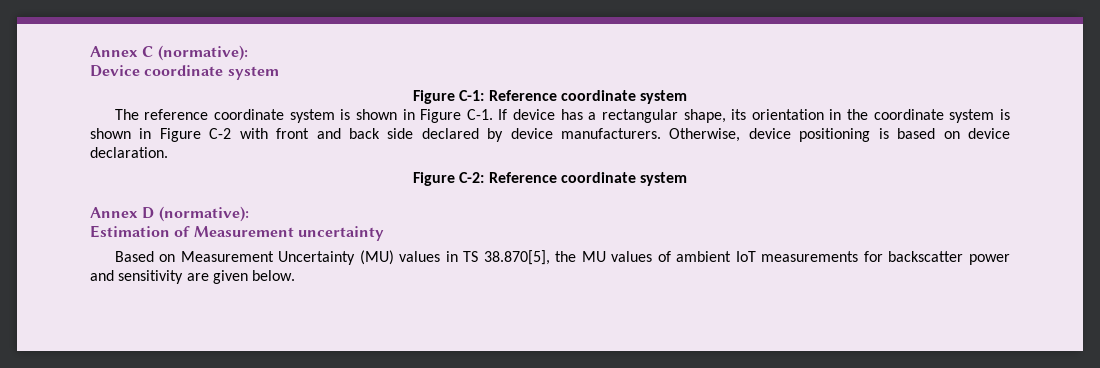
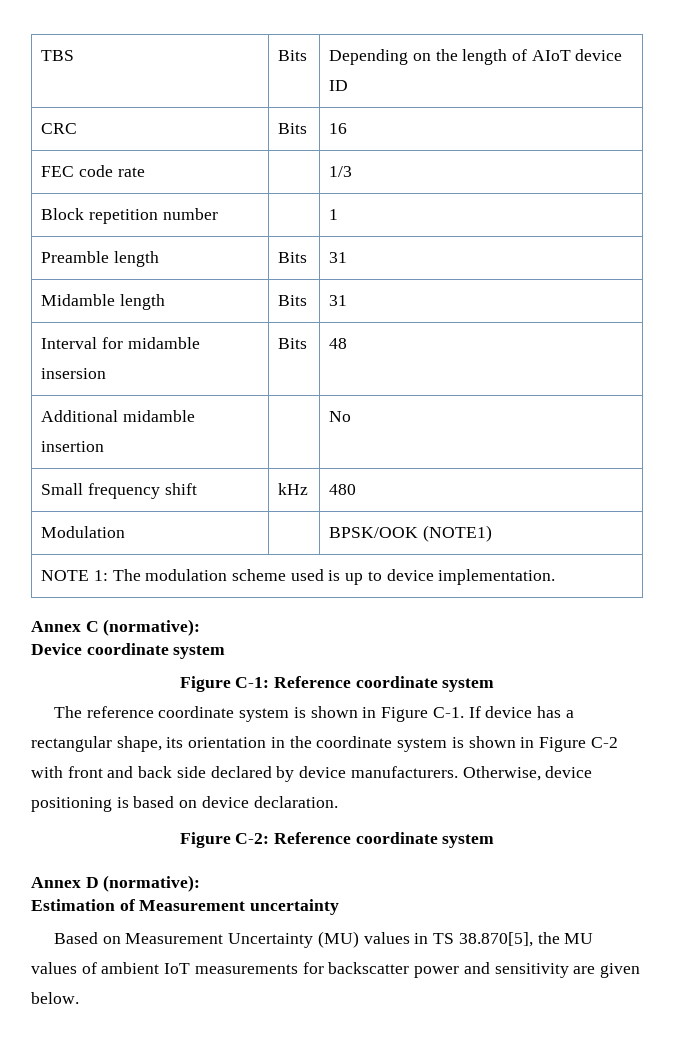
(90, 51) none -> [41,50,75,61] [278,50,308,61] [329,49,623,65] [329,80,349,91] [41,123,78,134] [278,123,308,134] [329,123,348,134] [41,165,145,177] [329,166,353,177] [41,208,218,224] [329,209,339,220] [41,251,159,267] [278,252,308,263] [329,252,348,263] [41,294,165,310] [278,295,308,306] [329,295,348,306] [41,337,200,349] [41,368,107,379] [278,338,308,349] [329,338,348,349] [41,410,195,422] [41,441,105,452] [329,411,352,422] [41,483,197,499] [278,483,309,495] [329,484,357,495] [41,526,126,538] [329,525,492,542] [41,569,556,585] TBS | Bits | Depending on the length of AIoT device ID // CRC | Bits | 16 // FEC code rate | | 1/3 // Block repetition number | | 1 // Preamble length | Bits | 31 // Midamble length | Bits | 31 // Interval for midamble insersion | Bits | 48 // Additional midamble insertion | | No // Small frequency shift | kHz | 480 // Modulation | | BPSK/OOK (NOTE1) // NOTE 1: The modulation scheme used is up to device implementation. //

